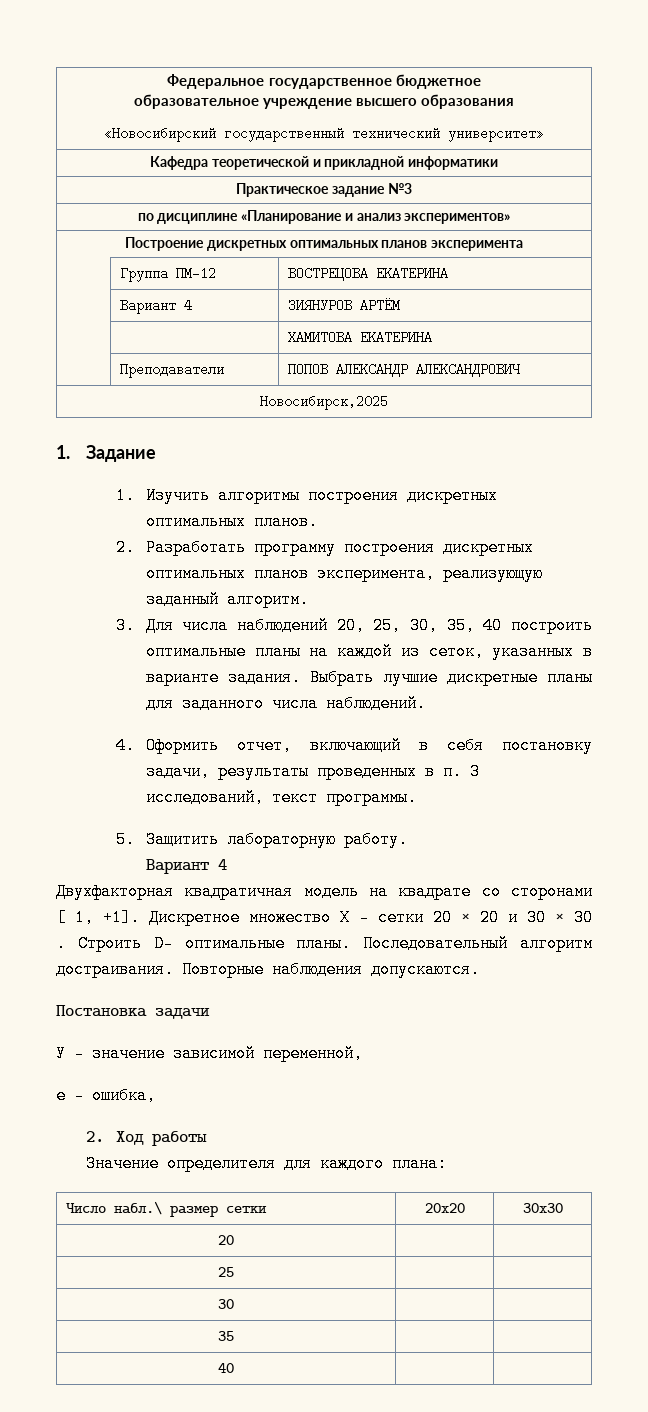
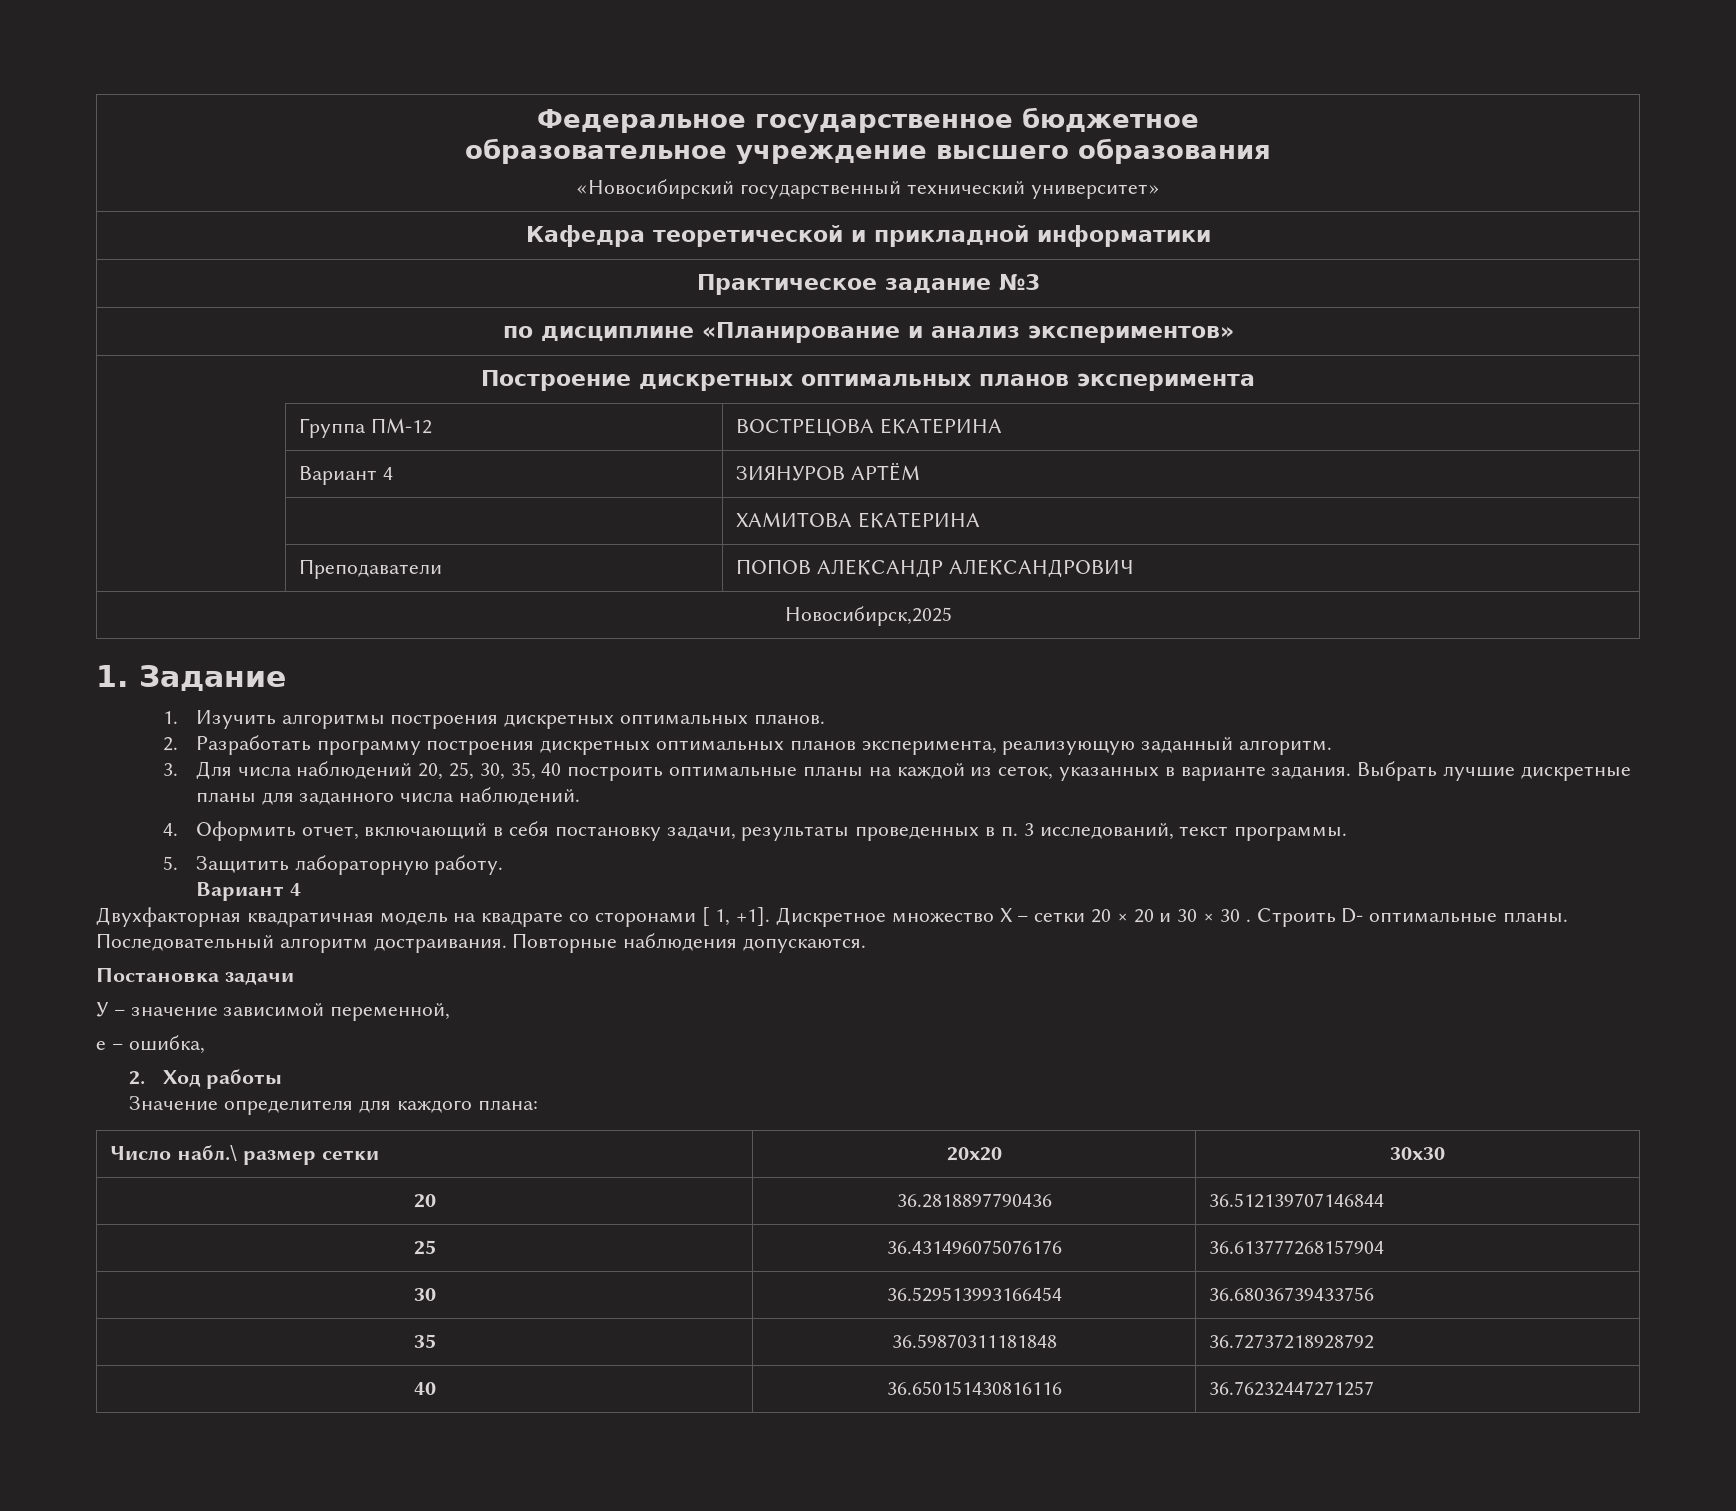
(234, 1240) | -> [896,1193,1052,1208] [1209,1193,1385,1208] 36.2818897790436 | 36.512139707146844
(234, 1272) | -> [886,1240,1062,1254] [1209,1240,1385,1255] 36.431496075076176 | 36.613777268157904
(234, 1304) | -> [886,1287,1062,1302] [1209,1287,1375,1301] 36.529513993166454 | 36.68036739433756
(234, 1336) | -> [891,1334,1057,1348] [1209,1334,1375,1349] 36.59870311181848 | 36.72737218928792
(234, 1368) | -> [886,1381,1062,1395] [1209,1381,1375,1396] 36.650151430816116 | 36.76232447271257

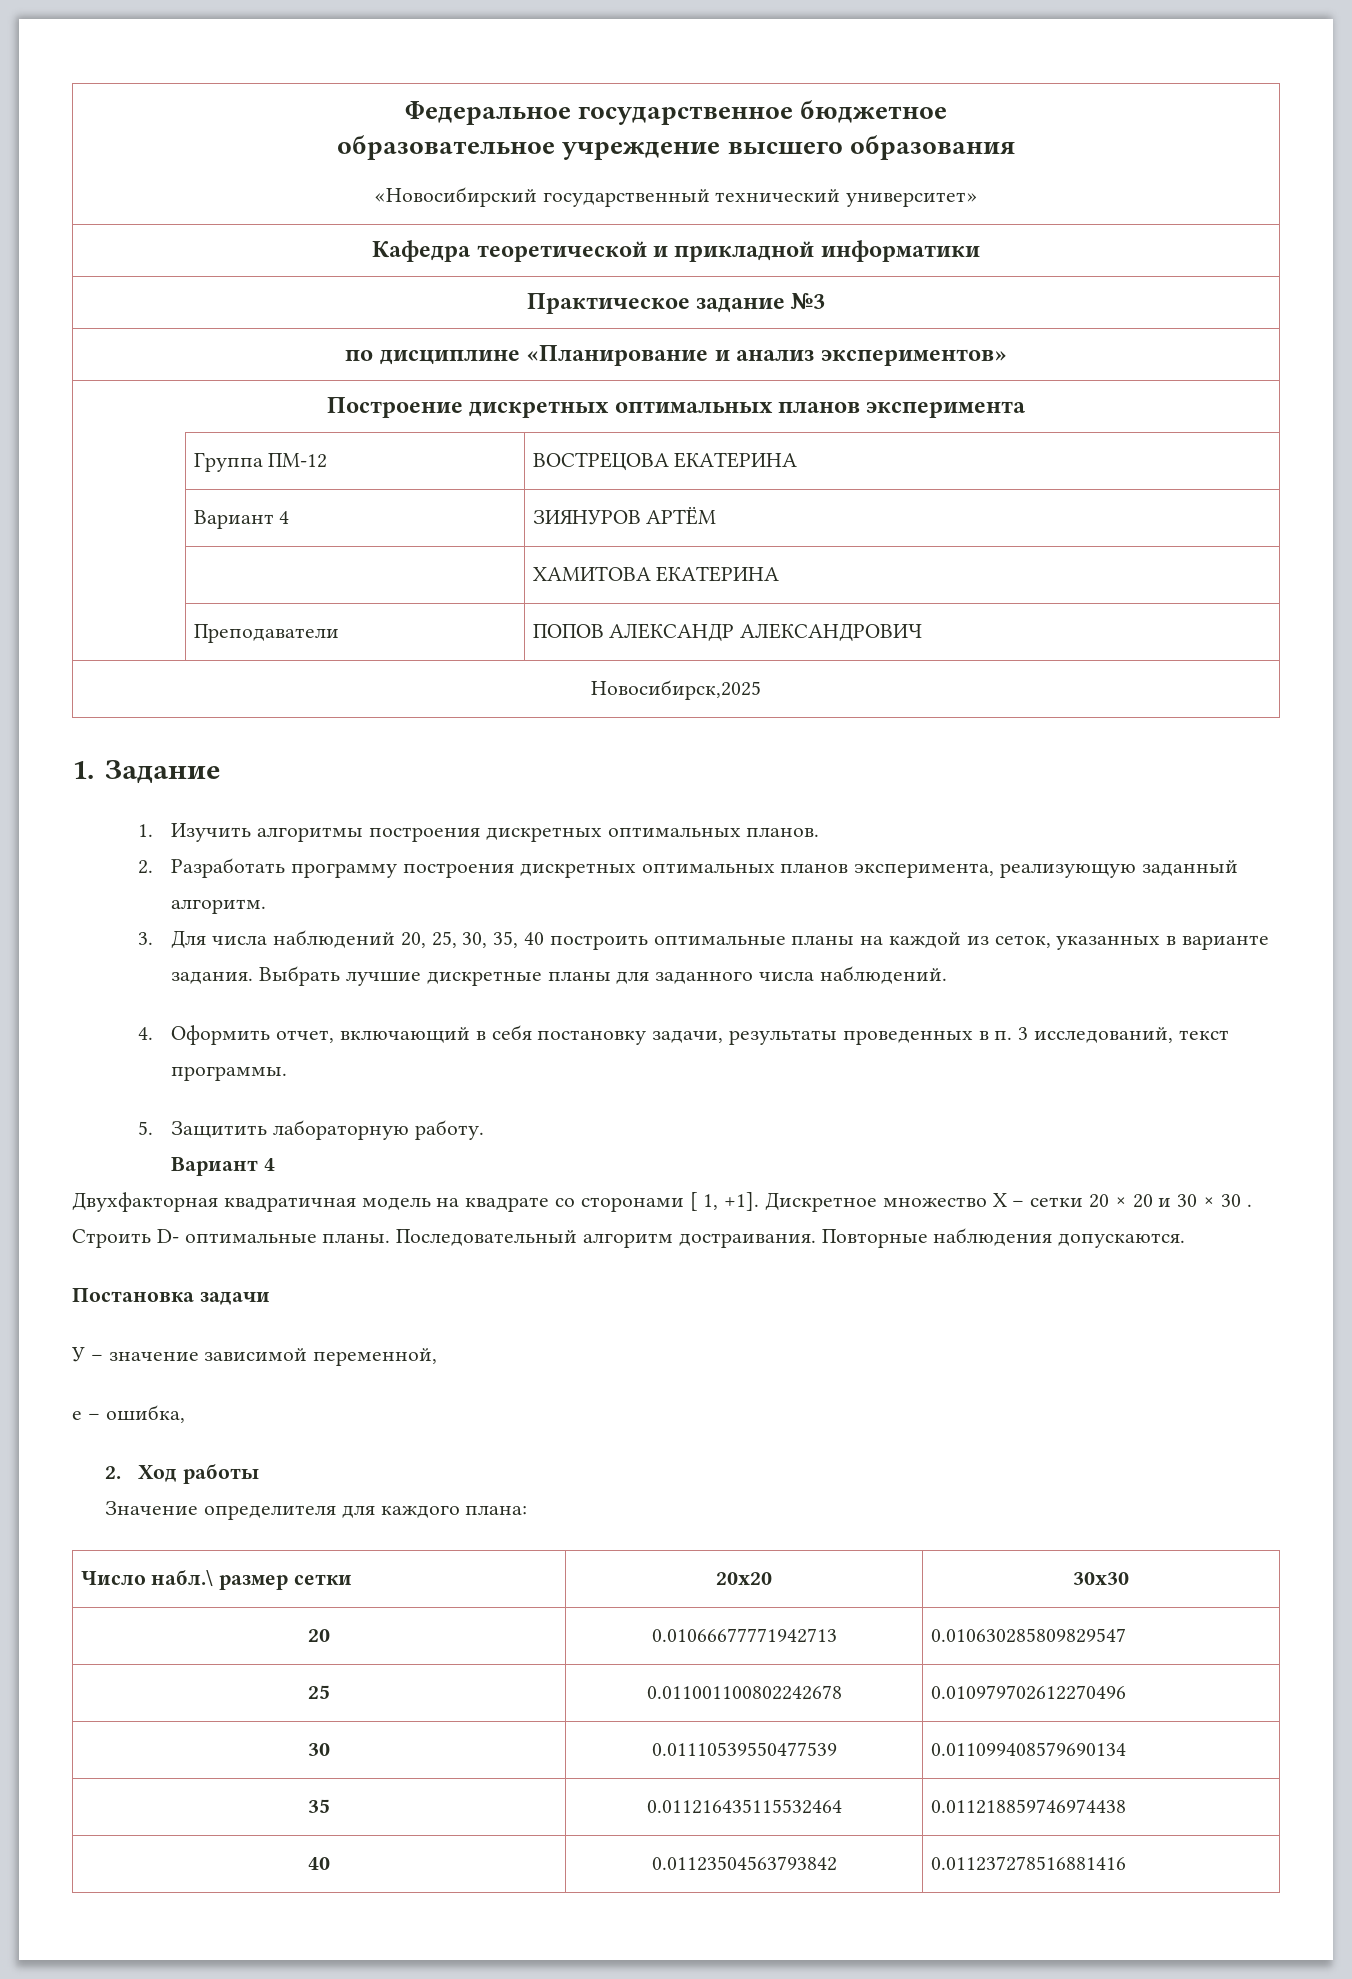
[896,1193,1052,1208] [1209,1193,1385,1208] 36.2818897790436 | 36.512139707146844 -> [651,1628,837,1643] [930,1628,1126,1643] 0.01066677771942713 | 0.010630285809829547
[886,1240,1062,1254] [1209,1240,1385,1255] 36.431496075076176 | 36.613777268157904 -> [646,1685,842,1700] [930,1685,1126,1700] 0.011001100802242678 | 0.010979702612270496
[886,1287,1062,1302] [1209,1287,1375,1301] 36.529513993166454 | 36.68036739433756 -> [651,1742,837,1756] [930,1742,1126,1756] 0.01110539550477539 | 0.011099408579690134
[891,1334,1057,1348] [1209,1334,1375,1349] 36.59870311181848 | 36.72737218928792 -> [646,1799,842,1814] [930,1799,1126,1814] 0.011216435115532464 | 0.011218859746974438
[886,1381,1062,1395] [1209,1381,1375,1396] 36.650151430816116 | 36.76232447271257 -> [651,1856,837,1871] [930,1856,1126,1871] 0.01123504563793842 | 0.011237278516881416

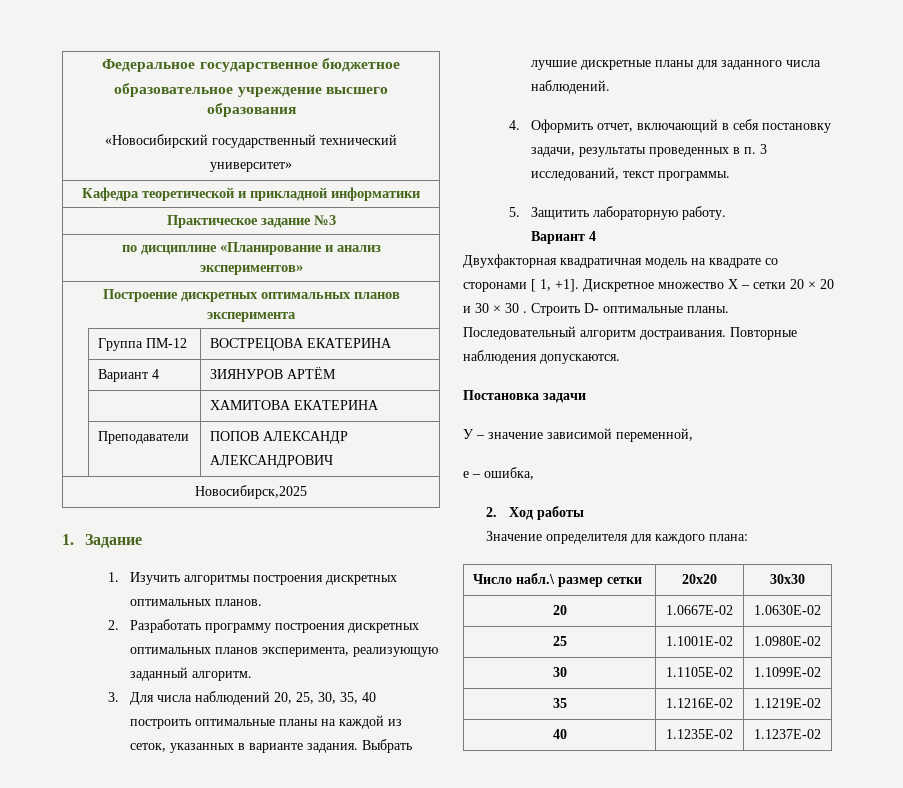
[651,1628,837,1643] [930,1628,1126,1643] 0.01066677771942713 | 0.010630285809829547 -> [666,605,733,615] [754,605,821,615] 1.0667E-02 | 1.0630E-02
[646,1685,842,1700] [930,1685,1126,1700] 0.011001100802242678 | 0.010979702612270496 -> [666,636,733,646] [754,636,821,646] 1.1001E-02 | 1.0980E-02
[651,1742,837,1756] [930,1742,1126,1756] 0.01110539550477539 | 0.011099408579690134 -> [666,667,733,677] [754,667,821,677] 1.1105E-02 | 1.1099E-02
[646,1799,842,1814] [930,1799,1126,1814] 0.011216435115532464 | 0.011218859746974438 -> [666,698,733,708] [754,698,821,708] 1.1216E-02 | 1.1219E-02
[651,1856,837,1871] [930,1856,1126,1871] 0.01123504563793842 | 0.011237278516881416 -> [666,729,733,739] [754,729,821,739] 1.1235E-02 | 1.1237E-02

